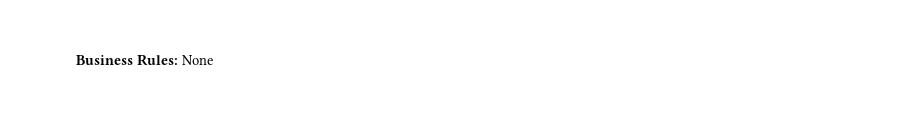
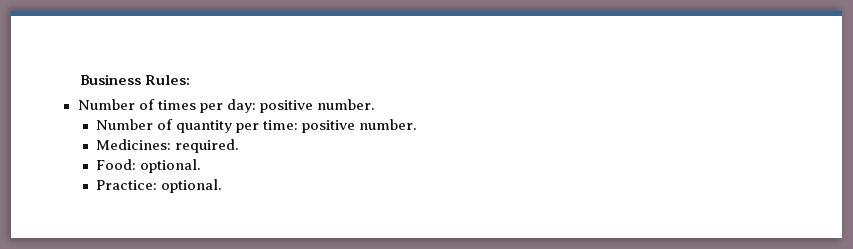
[137,54,214,66] Rules: None -> [144,75,190,85] [77,99,375,113] [96,119,418,133] [96,139,240,153] [96,159,202,173] [96,179,223,193] Rules: // Number of times per day: positive number. // Number of quantity per time: positive number. // Medicines: required. // Food: optional. // Practice: optional.

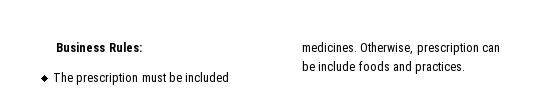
[77,99,375,113] [96,119,418,133] [96,139,240,153] [96,159,202,173] [96,179,223,193] Number of times per day: positive number. // Number of quantity per time: positive number. // Medicines: required. // Food: optional. // Practice: optional. -> [52,72,230,85] [301,42,500,55] [301,61,466,74] The prescription must be included medicines. Otherwise, prescription can be include foods and practices.

